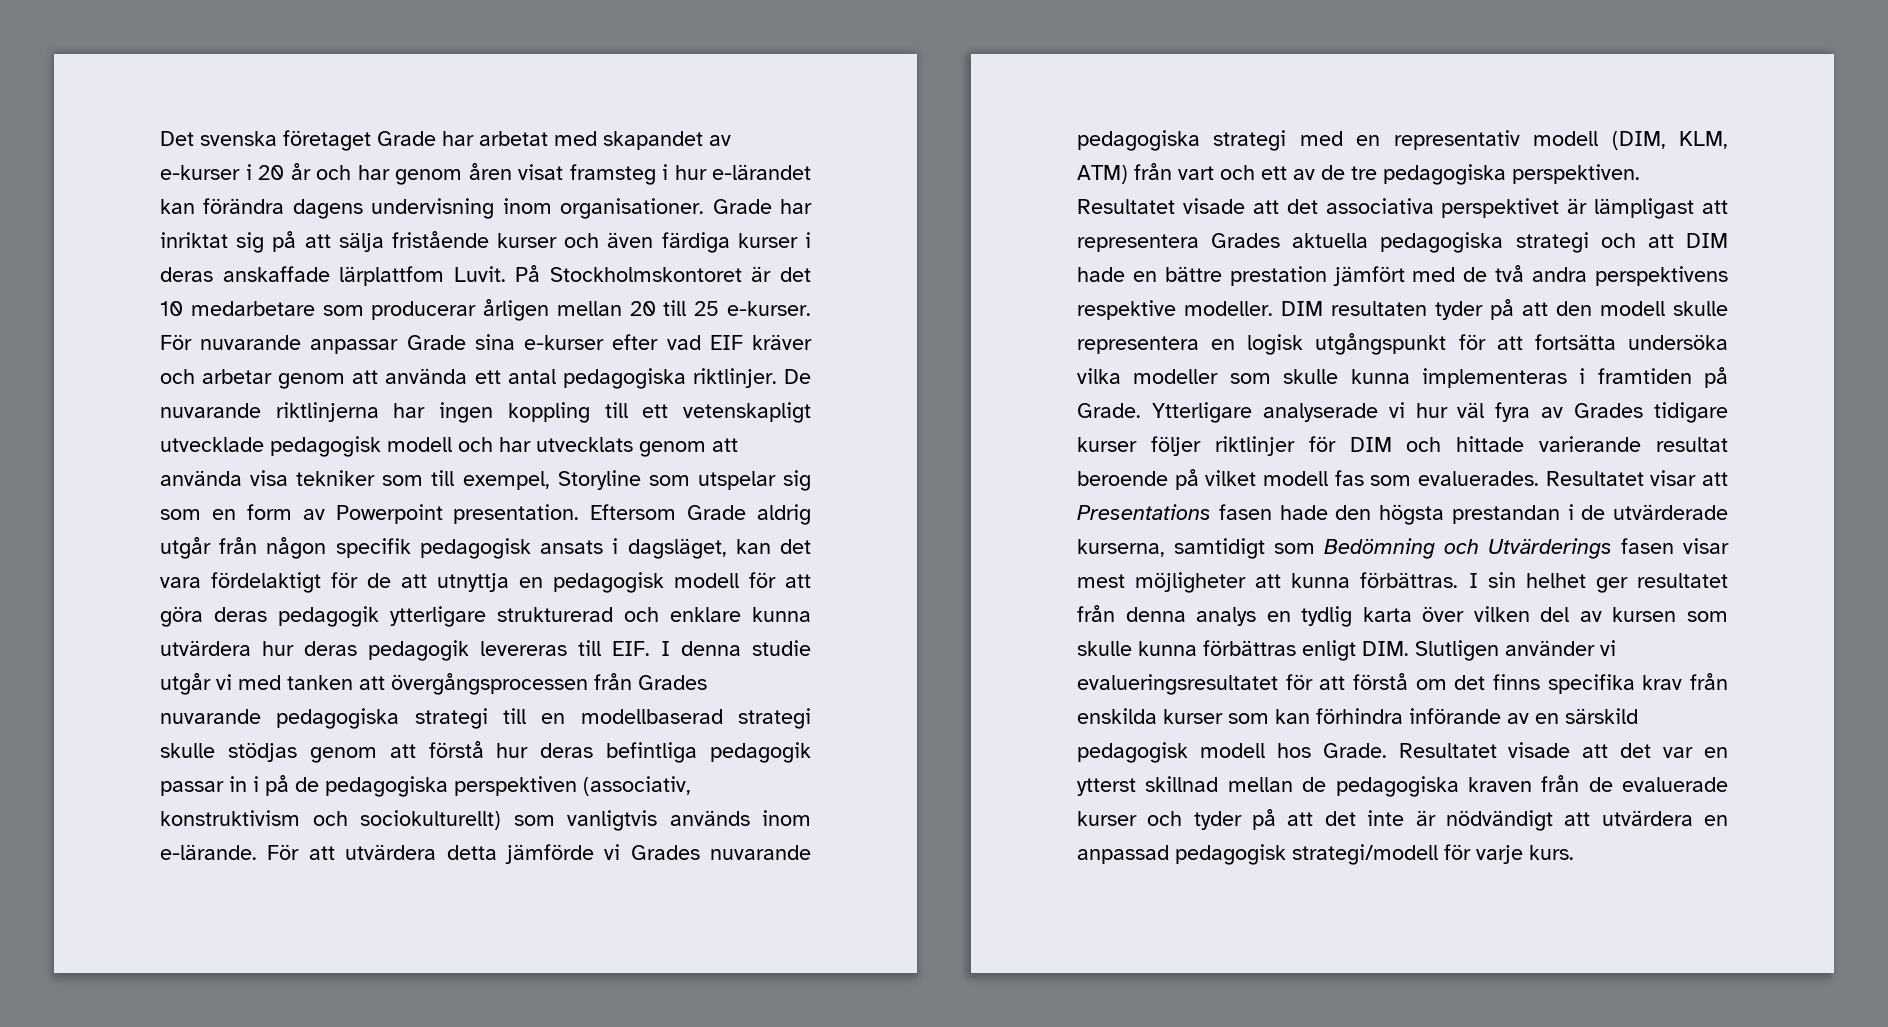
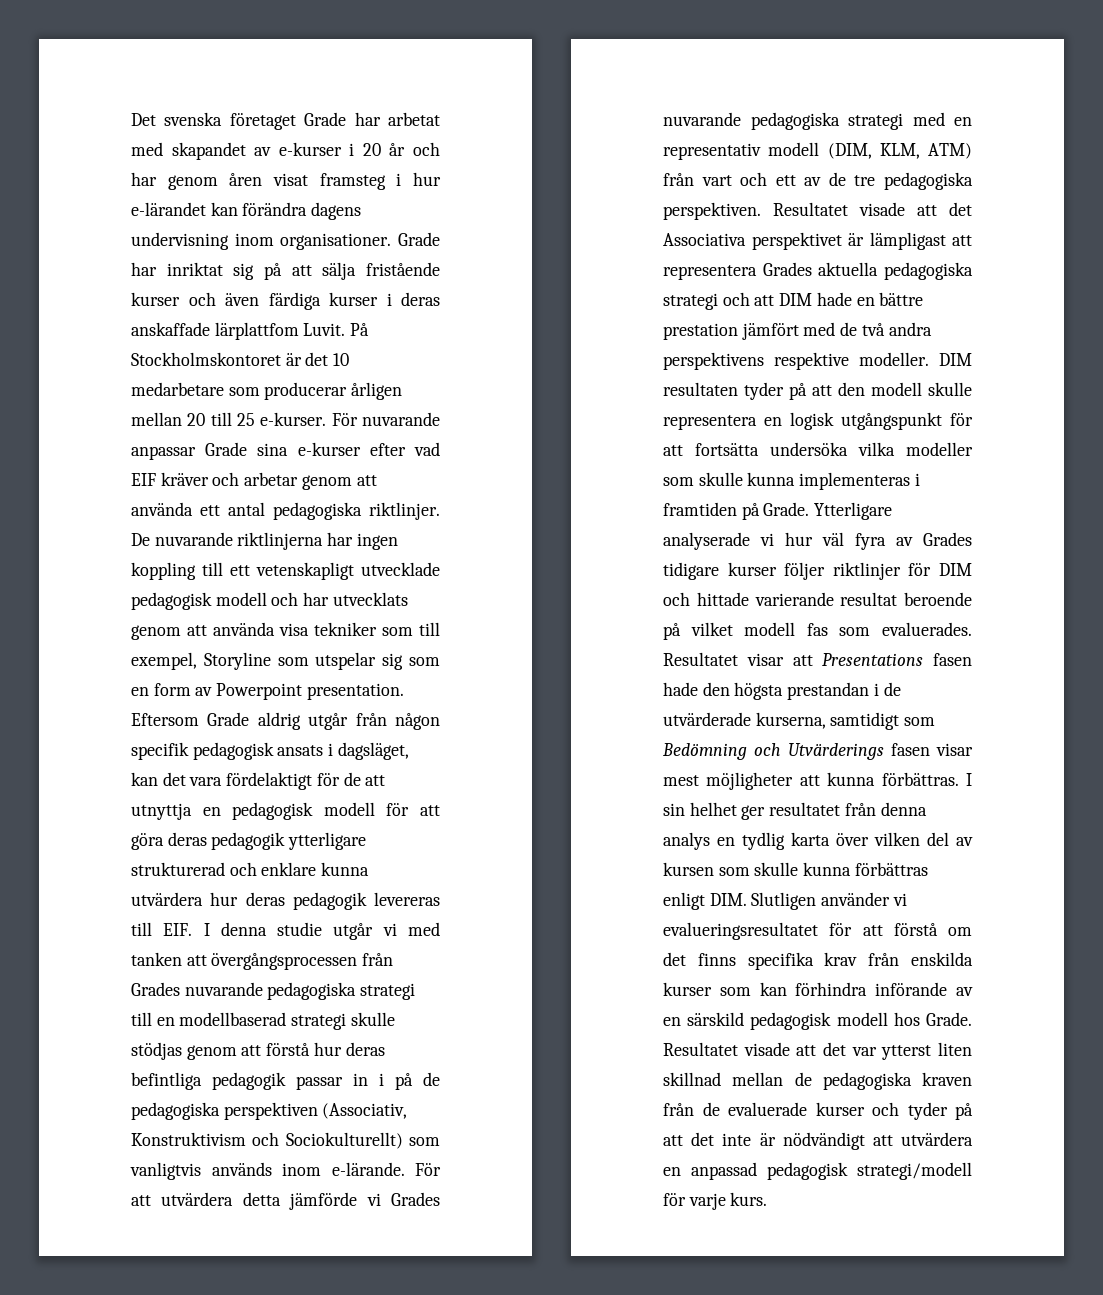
[583,776,691,796] [160,810,501,830] (associativ, konstruktivism och sociokulturellt) -> [322,1103,408,1119] [131,1132,403,1149] (Associativ, Konstruktivism och Sociokulturellt)
[1325,198,1434,214] associativa -> [663,233,746,246] Associativa
[1704,747,1728,758] [1077,778,1136,796] en ytterst -> [881,1042,972,1060] ytterst liten

